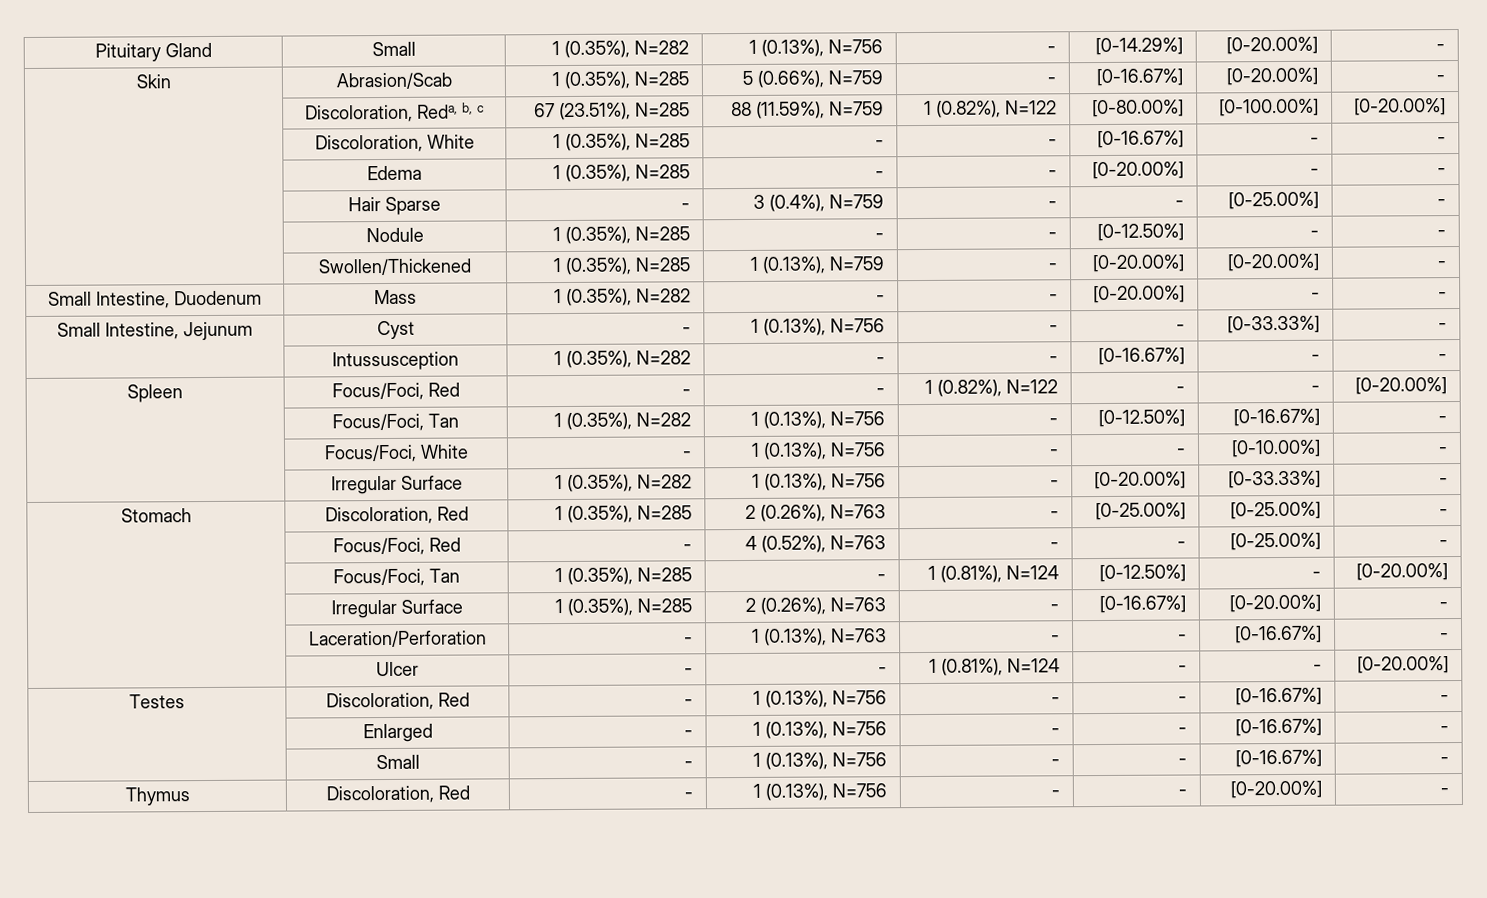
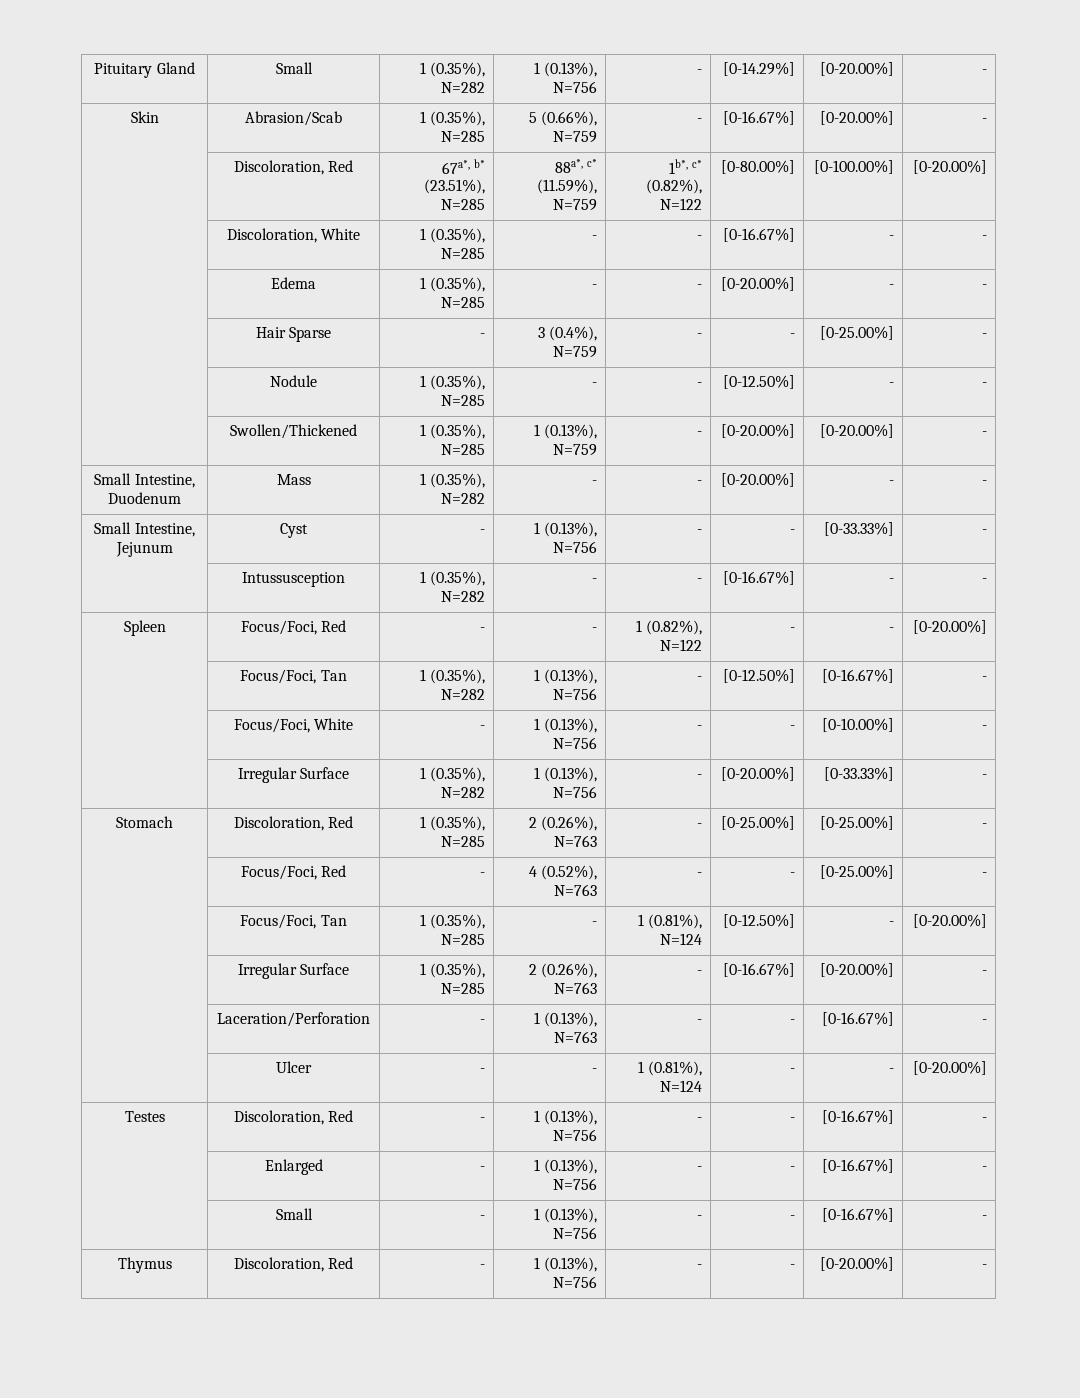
[416,102,485,119] [533,103,555,118] Reda, b, c | 67 -> [328,160,354,172] [441,159,485,174] Red | 67a*, b*
[730,101,752,117] 88 -> [554,159,597,173] 88a*, c*
[923,100,932,115] 1 -> [668,159,702,174] 1b*, c*

